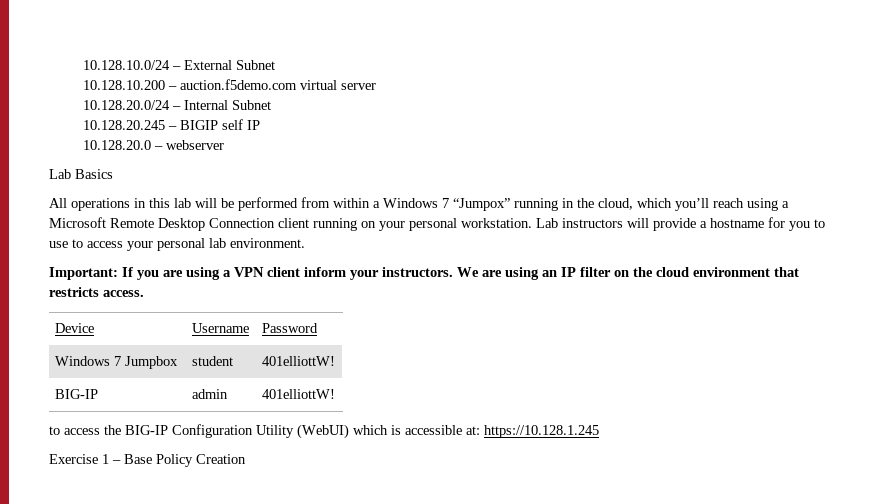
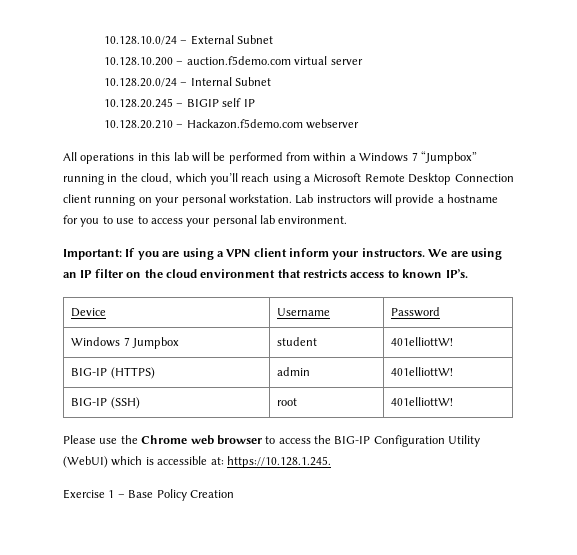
[83,140,164,150] 10.128.20.0 – -> [104,119,303,129] 10.128.20.210 – Hackazon.f5demo.com
[49,169,113,179] // Lab Basics -> (360, 124) none
[453,198,510,211] “Jumpox” -> [420,151,477,164] “Jumpbox”
[103,290,144,297] access. -> [350,269,468,278] access to known IP’s.
(99, 394) none -> [110,367,155,379] (HTTPS)
(336, 394) // -> [71,397,140,409] [277,398,298,406] [391,397,454,406] [63,435,262,445] // BIG-IP (SSH) | root | 401elliottW! // Please use the Chrome web browser
[484,425,599,438] https://10.128.1.245 -> [226,456,331,468] https://10.128.1.245.

